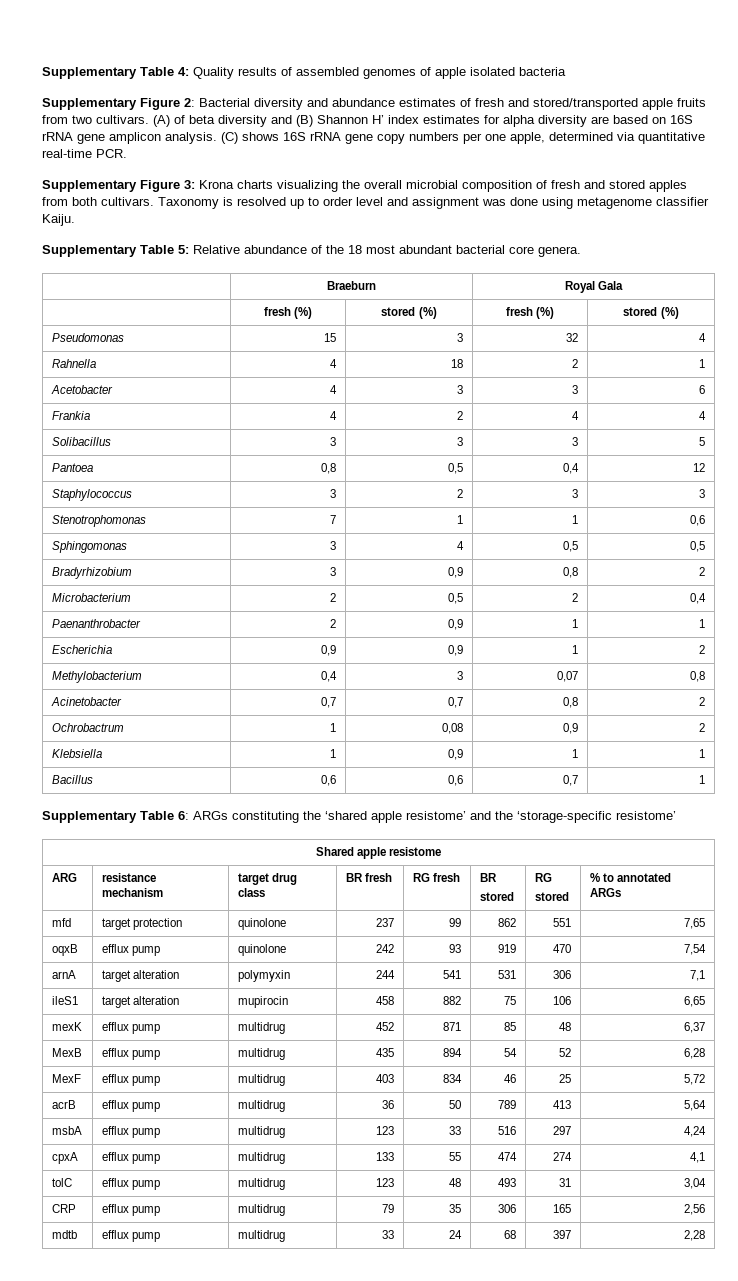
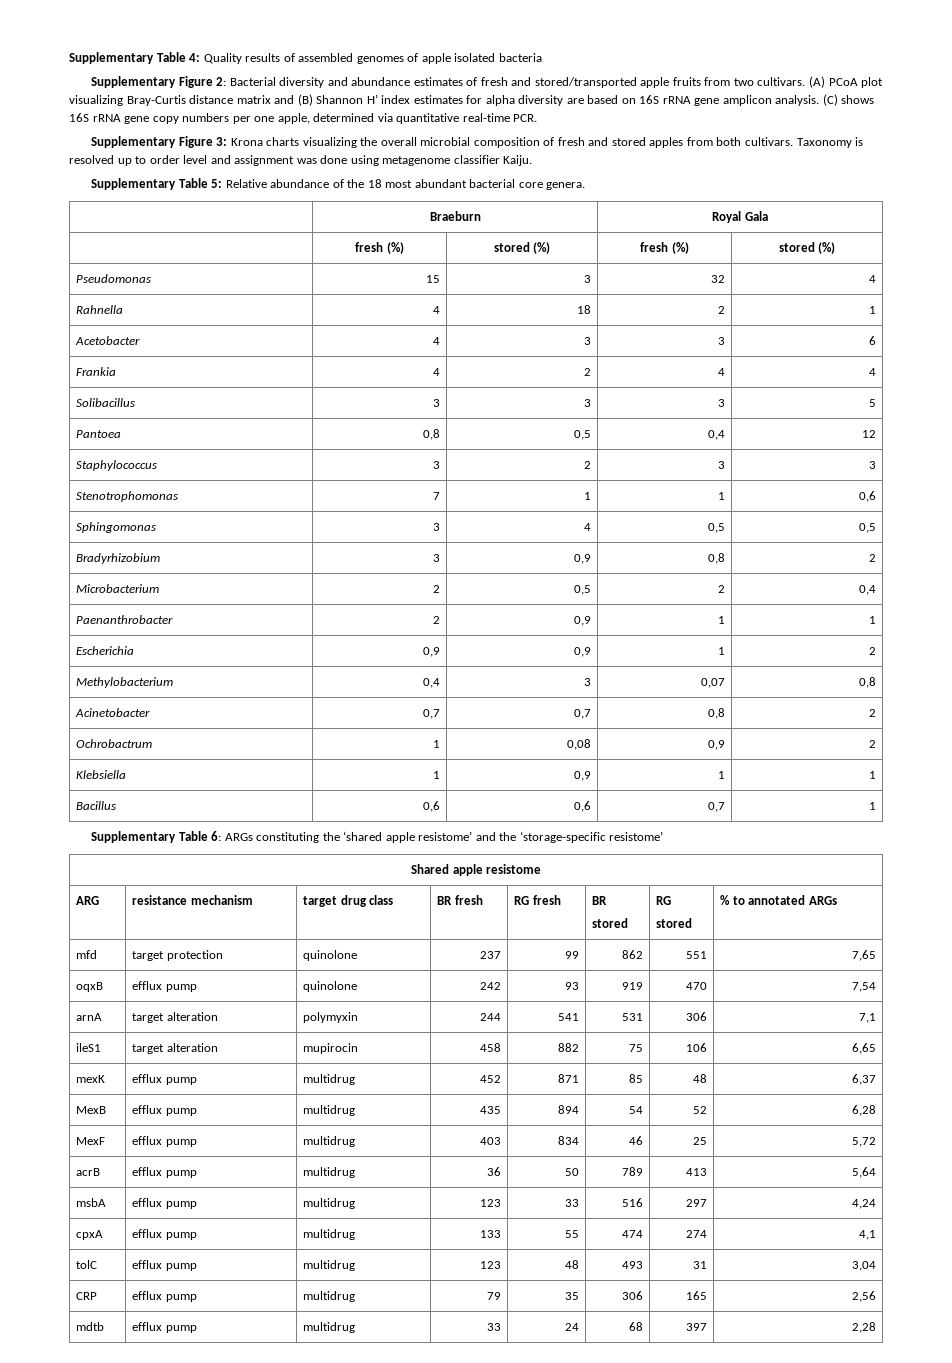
[174,115,267,127] of beta diversity -> [828,77,884,88] [69,95,271,106] PCoA plot visualizing Bray-Curtis distance matrix

